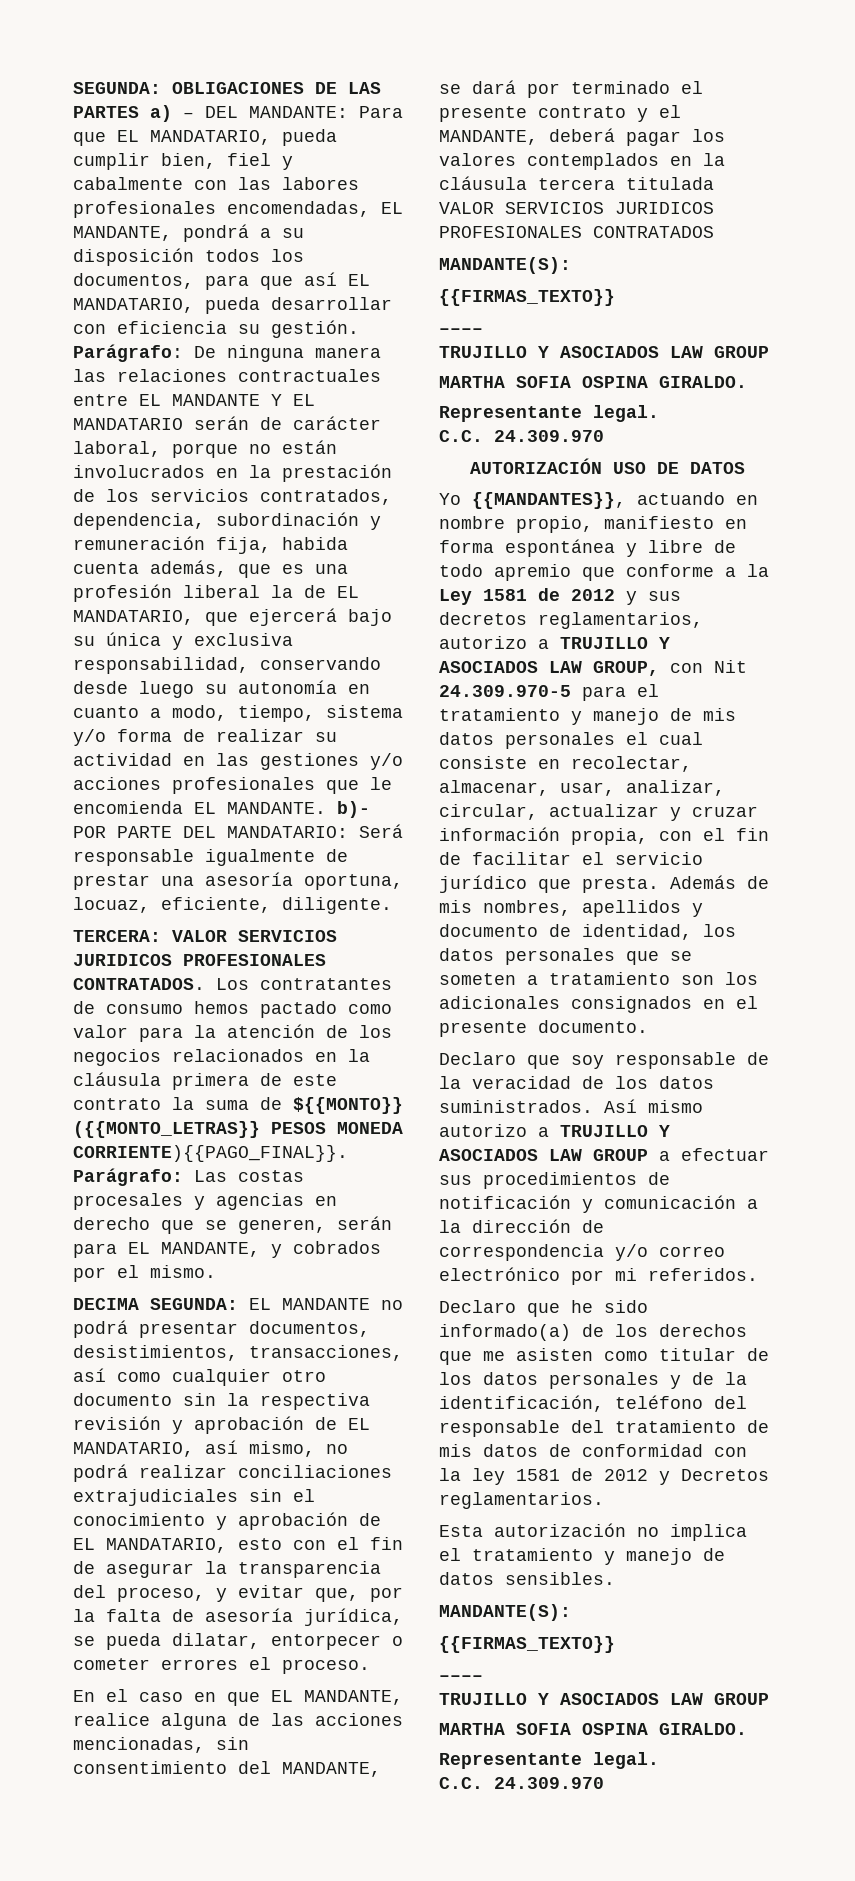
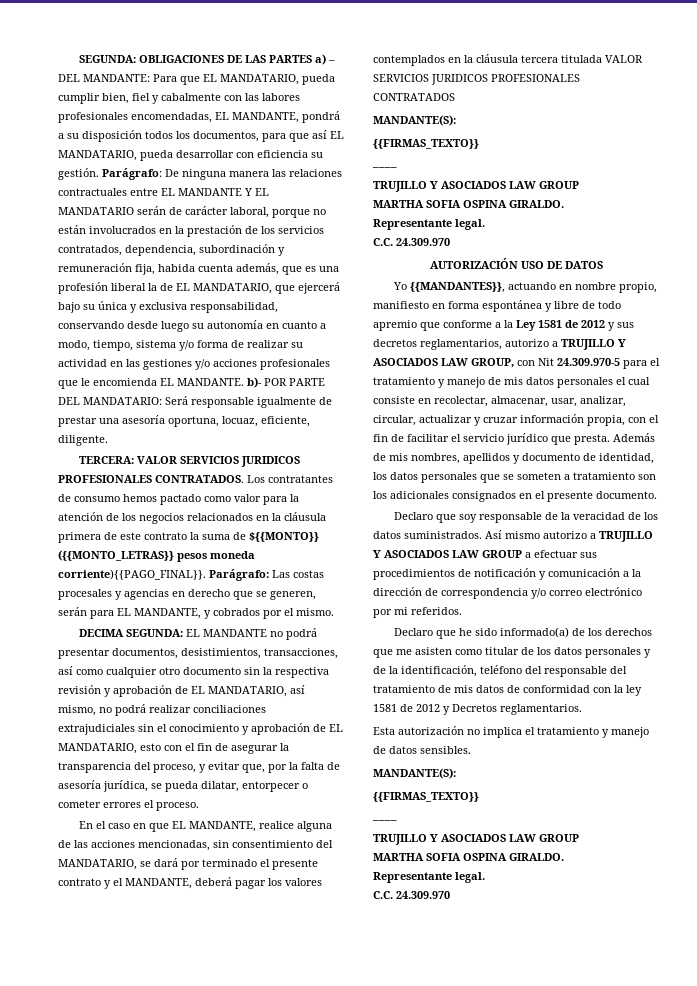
[271,1122,403,1134] [73,1145,348,1162] PESOS MONEDA CORRIENTE){{PAGO_FINAL}}. -> [177,551,255,562] [58,569,206,580] pesos moneda corriente){{PAGO_FINAL}}.
[282,1762,381,1777] MANDANTE, -> [58,859,137,870] MANDATARIO,

